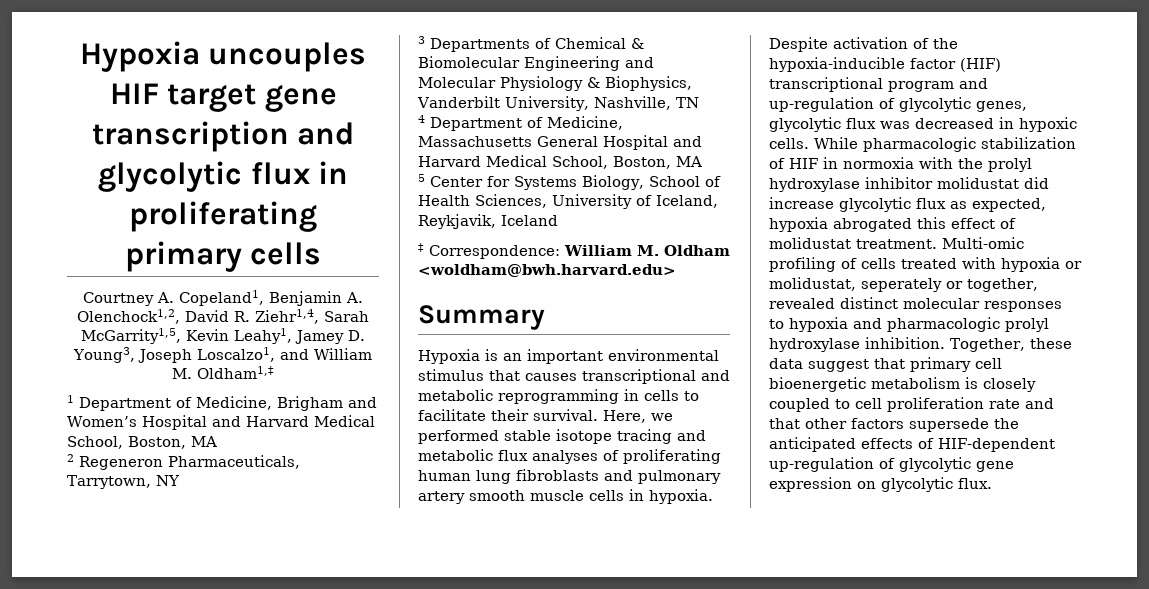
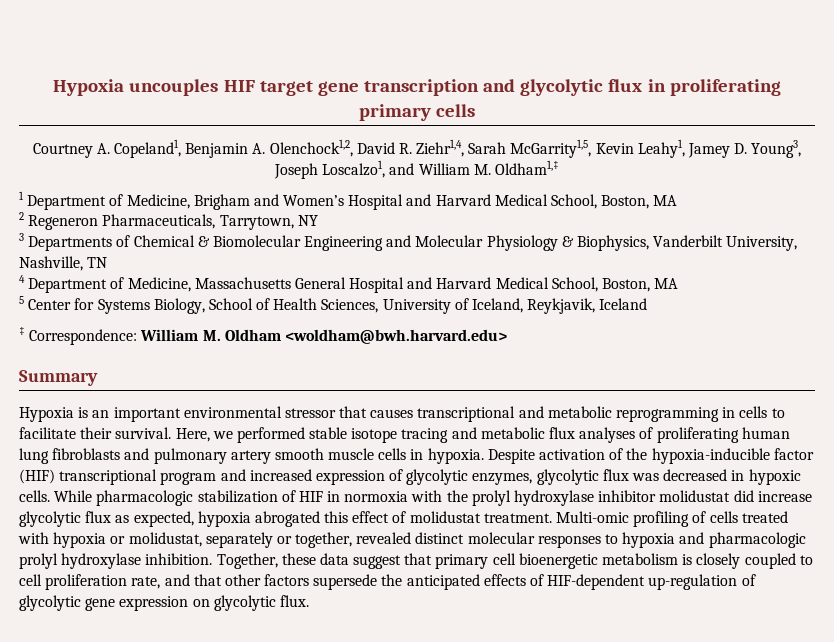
[418,369,484,381] stimulus -> [284,408,336,418] stressor
[769,97,1027,112] up-regulation of glycolytic genes, -> [249,469,533,485] increased expression of glycolytic enzymes,
[861,278,942,292] seperately -> [205,532,273,548] separately
[989,399,1020,409] rate -> [131,576,161,589] rate,

